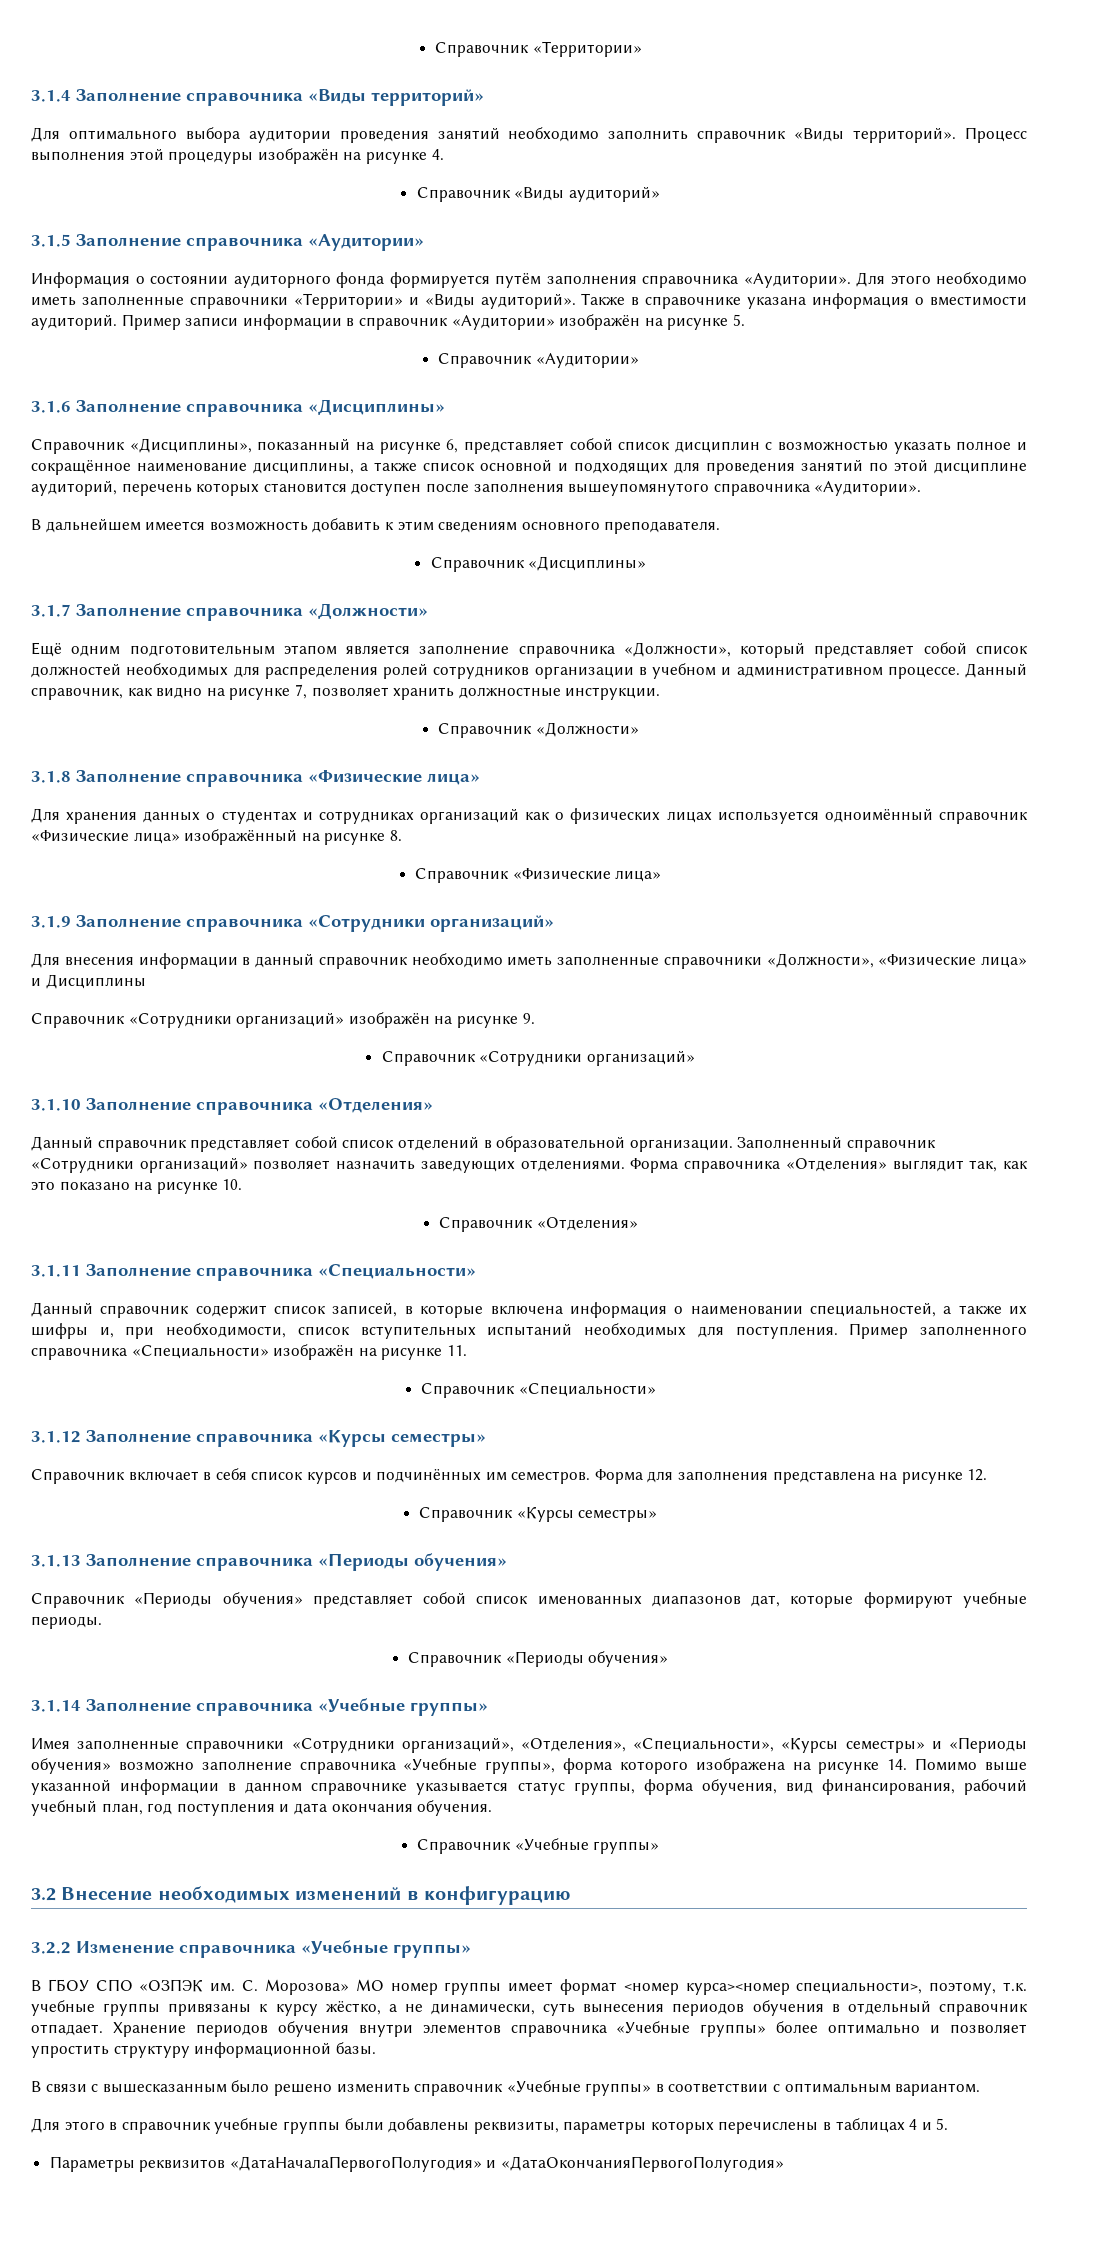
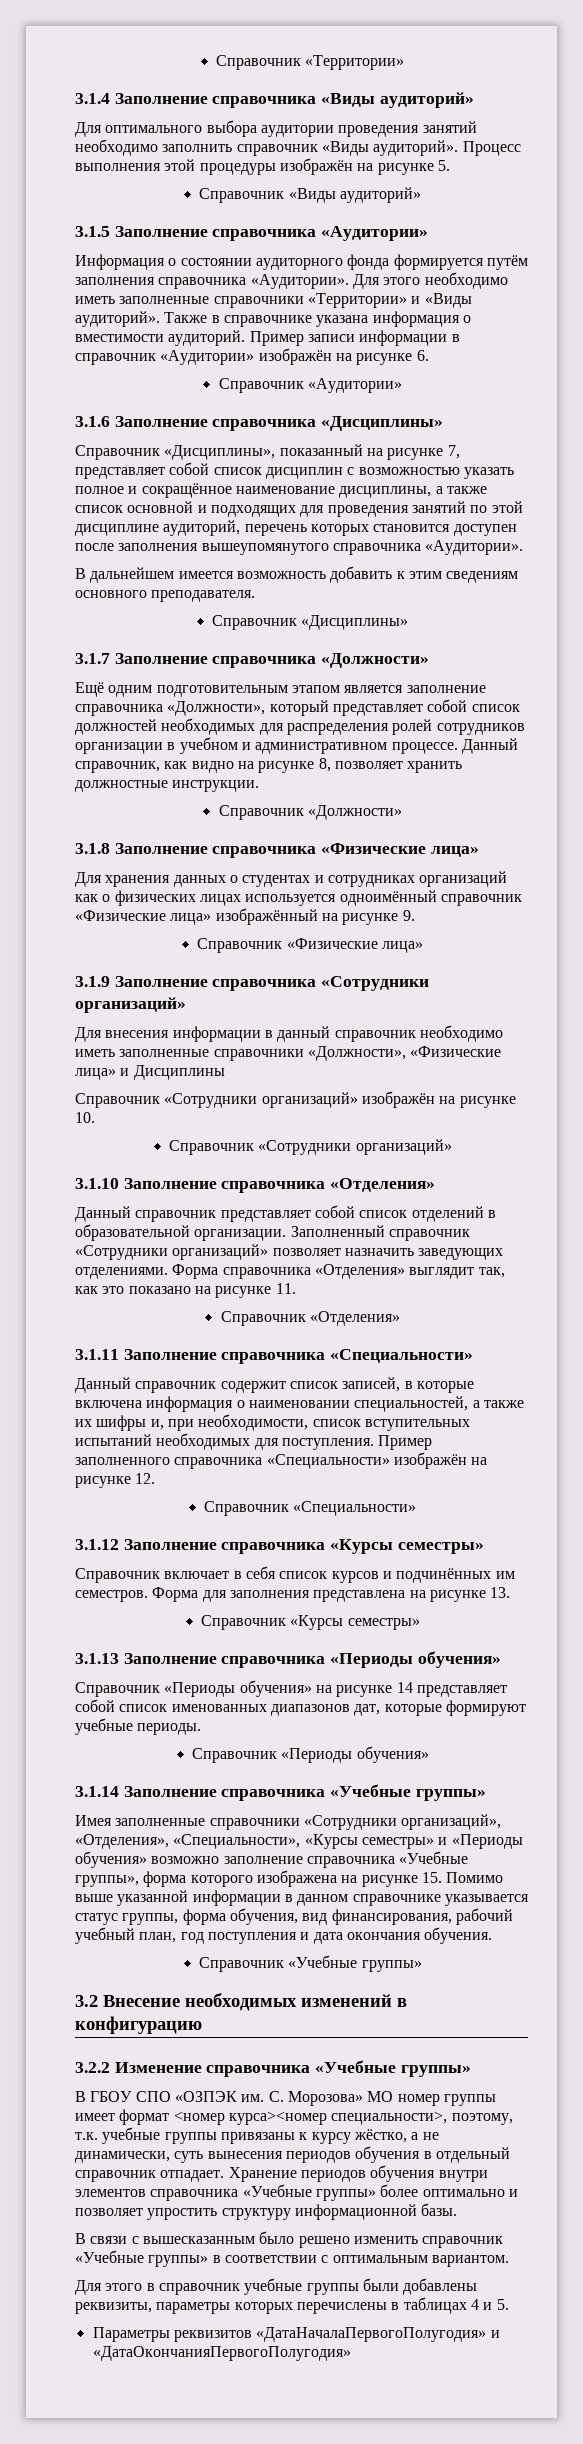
[371,89,484,106] территорий» -> [379,92,474,108] аудиторий»
[853,127,957,143] территорий». -> [373,140,459,156] аудиторий».
[431,149,444,160] 4. -> [437,160,450,171] 5.
[732,314,745,326] 5. -> [416,350,429,361] 6.
[446,439,459,453] 6, -> [447,445,460,459] 7,
[294,684,307,699] 7, -> [318,758,331,772] 8,
[389,830,402,841] 8. -> [402,910,415,921] 9.
[522,1013,535,1024] 9. -> [75,1112,95,1123] 10.
[222,1179,243,1190] 10. -> [275,1283,296,1294] 11.
[446,1345,467,1356] 11. -> [135,1473,156,1484] 12.
[967,1469,988,1481] 12. -> [490,1587,511,1598] 13.
(303, 1600) none -> [315,1682,413,1697] на рисунке 14
[887,1759,908,1770] 14. -> [421,1872,442,1883] 15.

